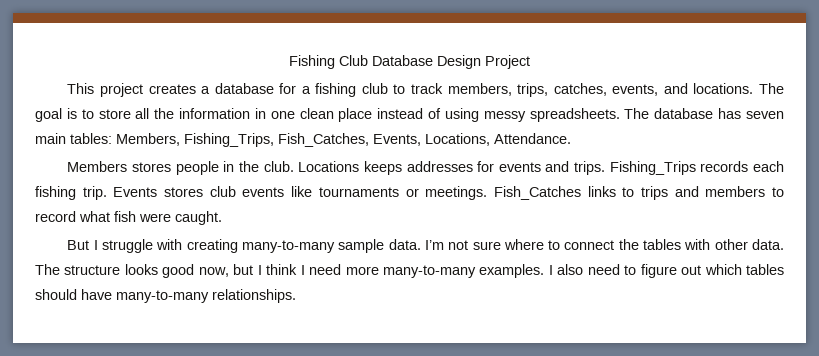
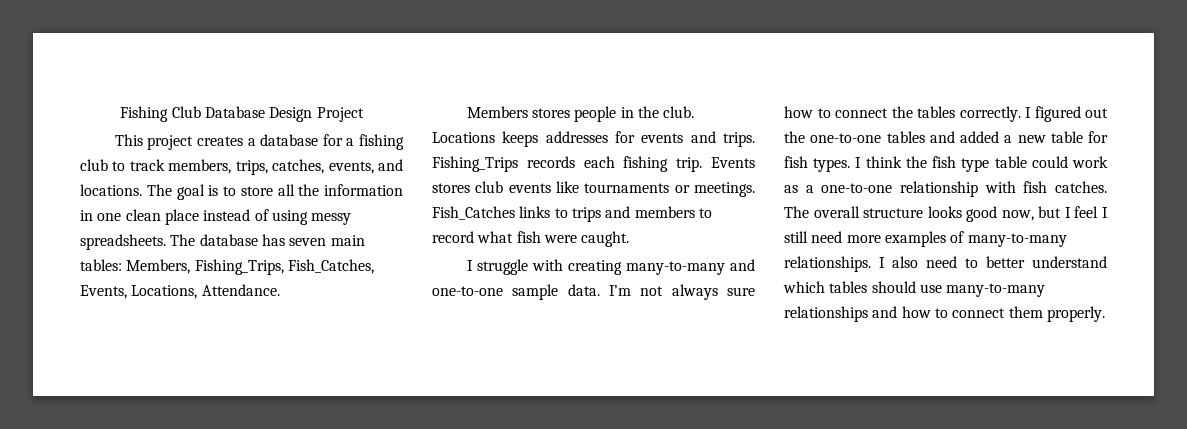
[67,240,90,250] But -> (630, 239) none
(335, 246) none -> [730,259,755,271] [432,286,503,296] and one-to-one
[472,239,544,250] sure where -> [671,284,755,300] [784,106,813,118] always sure how
[684,239,785,250] [35,264,60,275] with other data. The -> [959,106,1108,122] [784,131,1108,143] [784,156,1108,172] [784,181,1107,197] [784,206,860,218] correctly. I figured out the one-to-one tables and added a new table for fish types. I think the fish type table could work as a one-to-one relationship with fish catches. The overall
[266,264,545,278] think I need more many-to-many examples. -> [1074,206,1108,218] [784,231,1067,247] [784,256,871,272] feel I still need more examples of many-to-many relationships.
[640,264,702,278] figure out -> [986,256,1107,268] better understand
[81,289,296,303] have many-to-many relationships. -> [919,283,1046,297] [784,306,1105,322] use many-to-many relationships and how to connect them properly.

